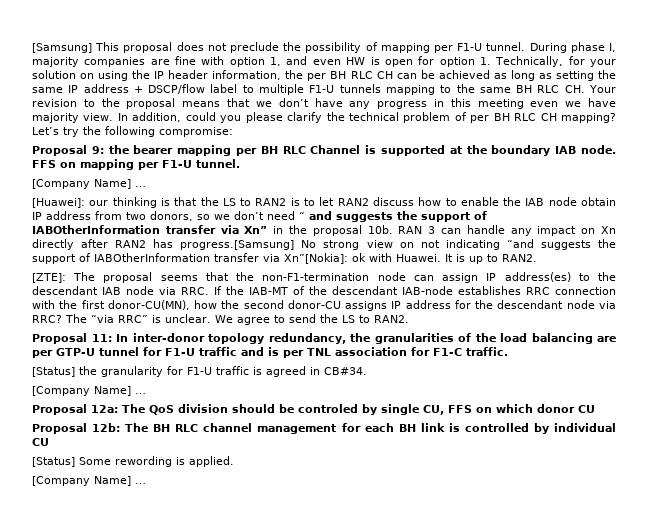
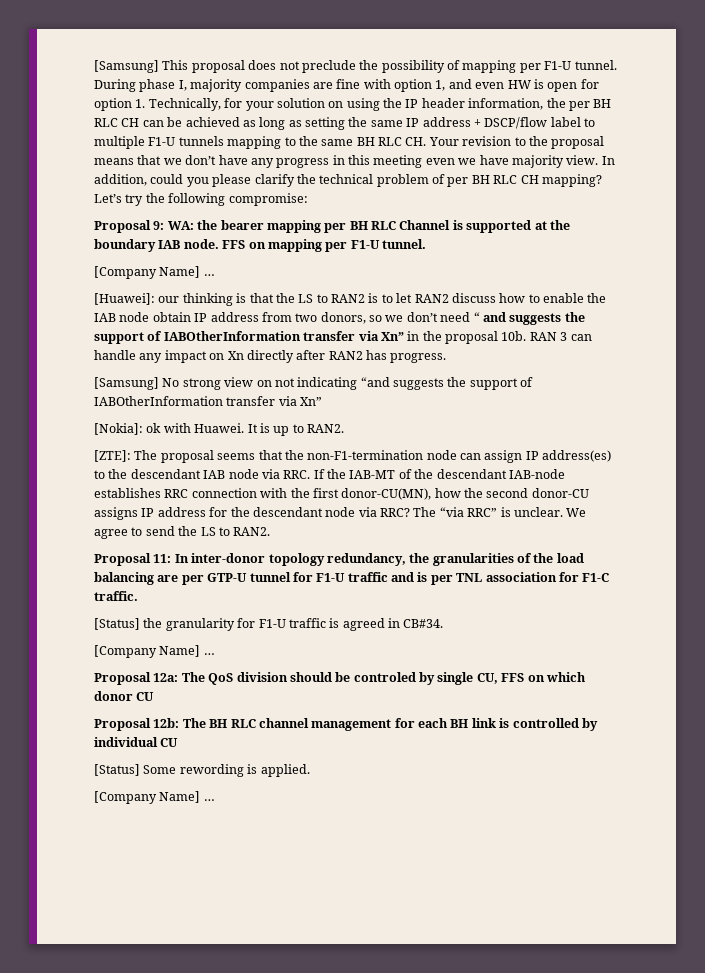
(104, 150) none -> [167,221,194,230] WA:
[180,240,295,250] progress.[Samsung] -> [390,353,447,363] [94,377,159,390] progress. // [Samsung]
[284,253,348,264] Xn”[Nokia]: -> [300,397,323,406] [94,423,143,435] Xn” // [Nokia]:

